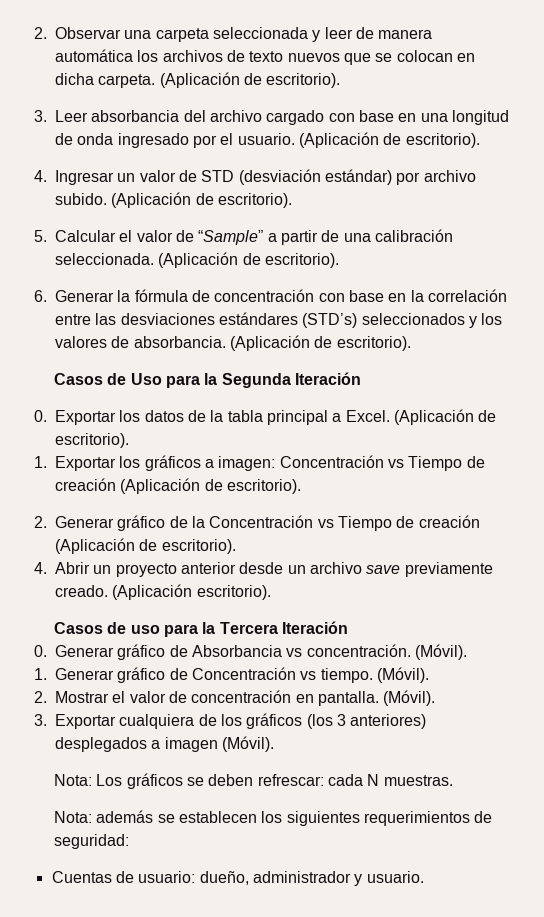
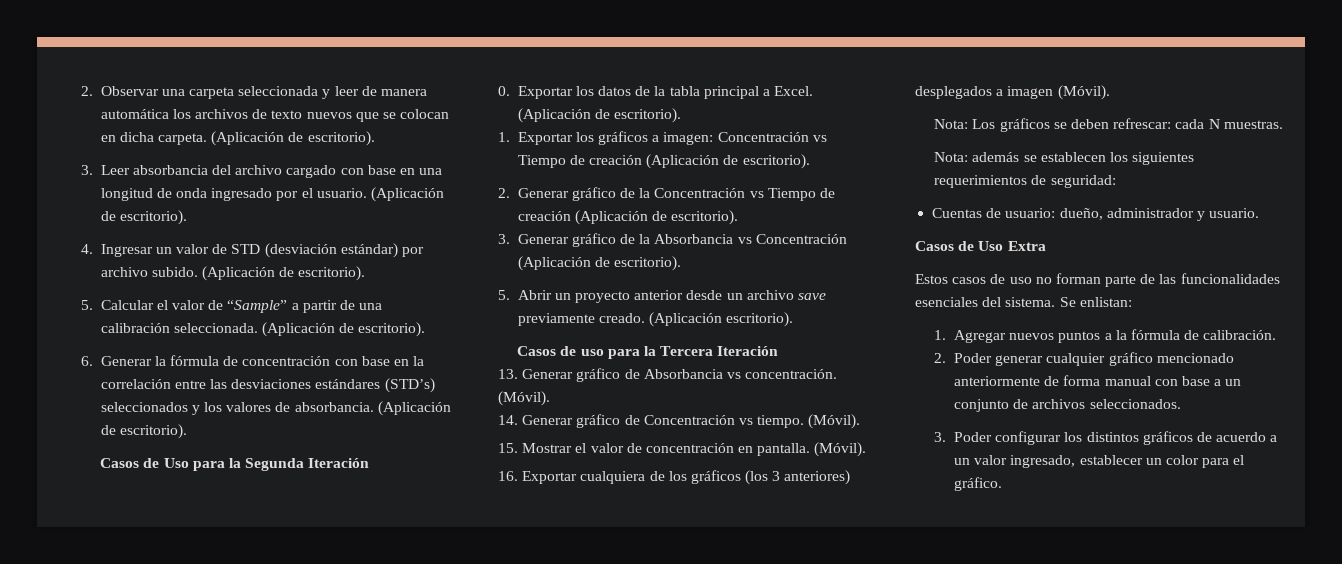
[34,562,47,574] 4. -> [498,233,847,247] [517,256,682,271] [498,290,510,300] 3. Generar gráfico de la Absorbancia vs Concentración (Aplicación de escritorio). // 5.
[34,645,47,657] 0. -> [498,369,518,379] 13.
[34,668,47,680] 1. -> [498,415,518,425] 14.
[34,691,47,703] 2. -> [498,443,518,453] 15.
[34,714,47,726] 3. -> [498,471,518,481] 16.
(424, 877) none -> [915,241,1046,251] [915,273,1280,287] [915,297,1132,307] [934,329,1277,343] [934,352,1234,366] [954,375,1242,386] [954,399,1181,412] [934,431,1278,445] [954,455,1245,468] [954,477,1003,491] // Casos de Uso Extra // Estos casos de uso no forman parte de las funcionalidades esenciales del sistema. Se enlistan: // 1. Agregar nuevos puntos a la fórmula de calibración. // 2. Poder generar cualquier gráfico mencionado anteriormente de forma manual con base a un conjunto de archivos seleccionados. // 3. Poder configurar los distintos gráficos de acuerdo a un valor ingresado, establecer un color para el gráfico.

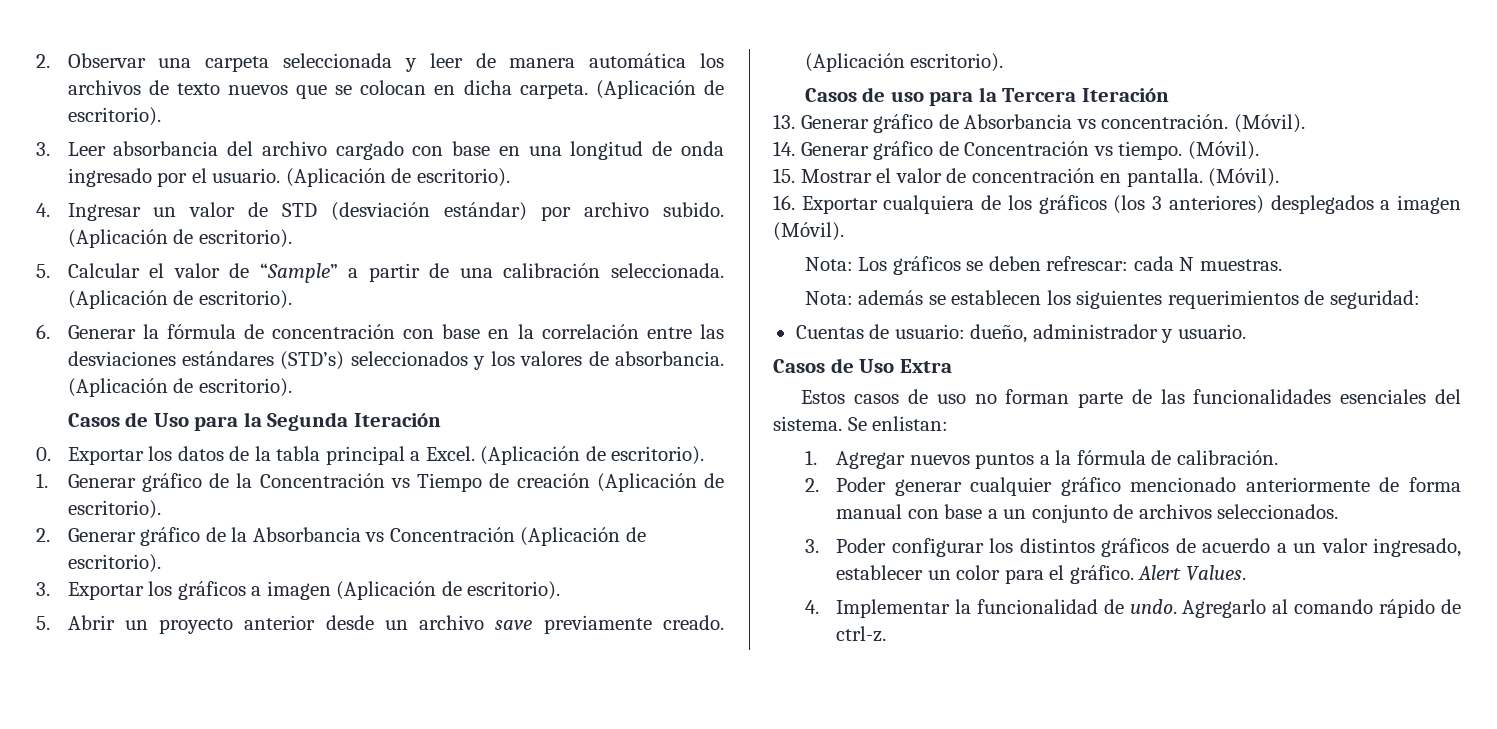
[517,131,827,145] [517,154,810,169] [498,188,510,198] Exportar los gráficos a imagen: Concentración vs Tiempo de creación (Aplicación de escritorio). // 2. -> (48, 480) none
[498,234,510,244] 3. -> [36,528,50,542] 2.
(682, 263) none -> [36,581,561,600] // 3. Exportar los gráficos a imagen (Aplicación de escritorio).
(1003, 484) none -> [1138,565,1246,581] [804,599,1461,618] [836,626,887,642] Alert Values. // 4. Implementar la funcionalidad de undo. Agregarlo al comando rápido de ctrl-z.

